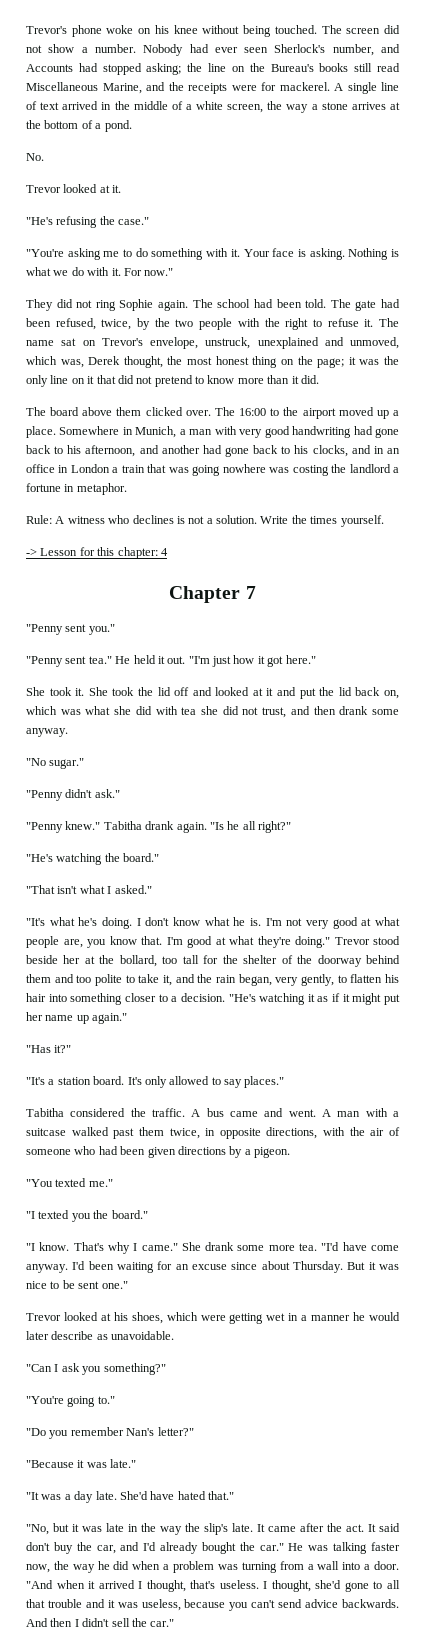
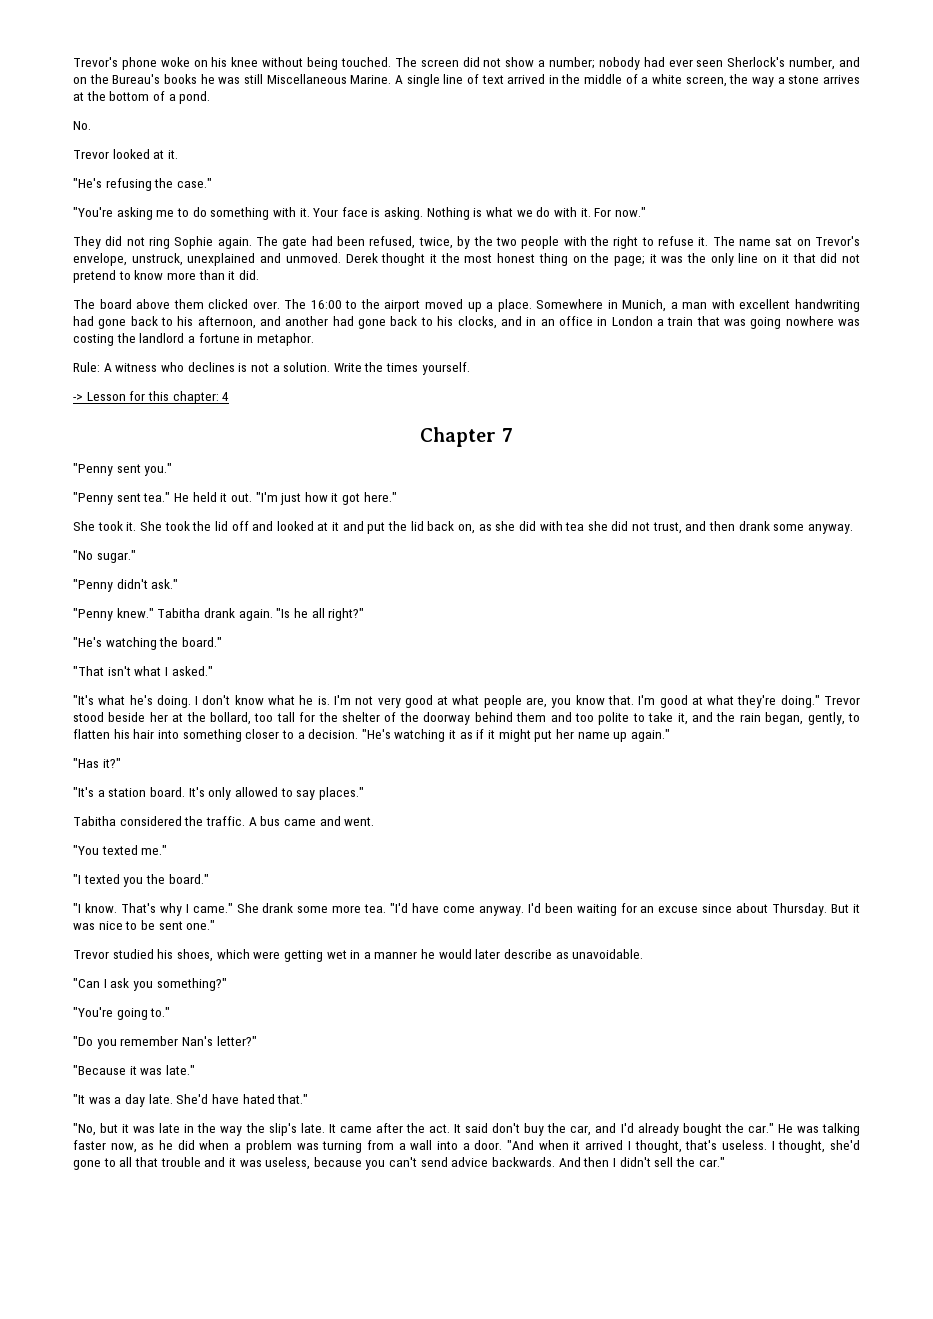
[94,44,184,56] number. Nobody -> [548,57,640,70] number; nobody
[26,63,400,75] [26,82,330,94] Accounts had stopped asking; the line on the Bureau's books still read Miscellaneous Marine, and the receipts were for mackerel. -> [73,74,392,84] on the Bureau's books he was still Miscellaneous Marine.
[217,299,351,308] school had been told. The -> (279, 241) none
[350,337,399,349] [26,356,163,368] unmoved, which was, Derek thought, -> [285,253,437,266] unmoved. Derek thought it
[239,426,290,438] very good -> [739,299,791,309] excellent
[26,706,111,715] which was what -> [478,524,492,531] as
[275,977,299,986] very -> (804, 718) none
[322,1108,399,1117] [26,1127,400,1139] [26,1146,290,1158] A man with a suitcase walked past them twice, in opposite directions, with the air of someone who had been given directions by a pigeon. -> (375, 821) none
[63,1312,111,1321] looked at -> [112,949,154,959] studied
[53,1561,95,1573] the way -> [141,1143,155,1150] as

